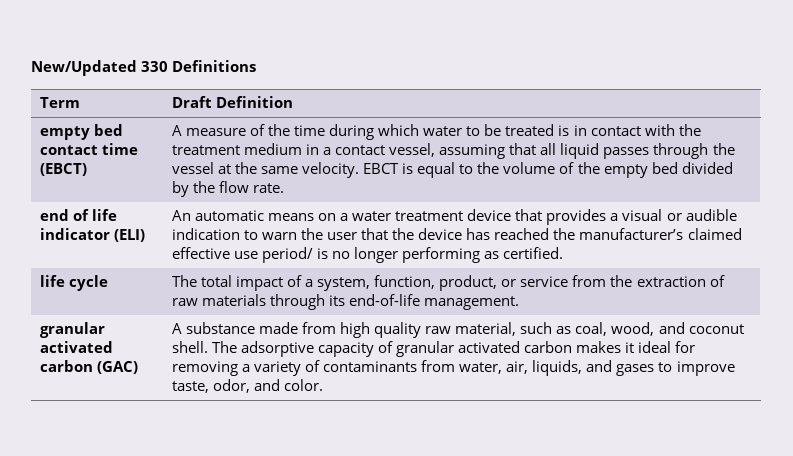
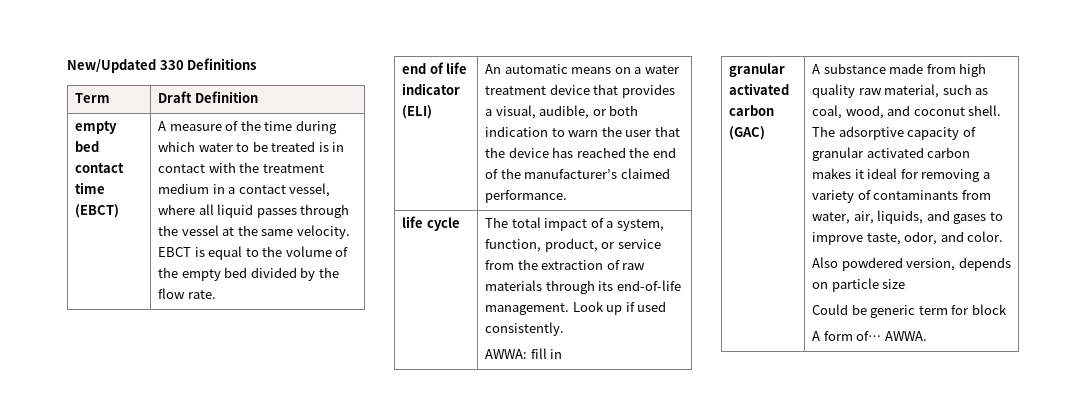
[439,143,537,159] assuming that -> [158,204,196,215] where
[622,209,737,221] visual or audible -> [495,105,639,119] visual, audible, or both
[579,228,742,240] [171,247,564,263] manufacturer’s claimed effective use period/ is no longer performing as certified. -> [652,147,676,158] [485,168,670,179] [485,190,568,203] end of the manufacturer’s claimed performance.
(520, 303) none -> [572,301,667,315] [485,322,565,336] [485,348,563,359] Look up if used consistently. // AWWA: fill in
(324, 385) none -> [812,257,1011,271] [812,278,906,292] [812,304,1007,318] [812,331,927,341] // Also powdered version, depends on particle size // Could be generic term for block // A form of… AWWA.

